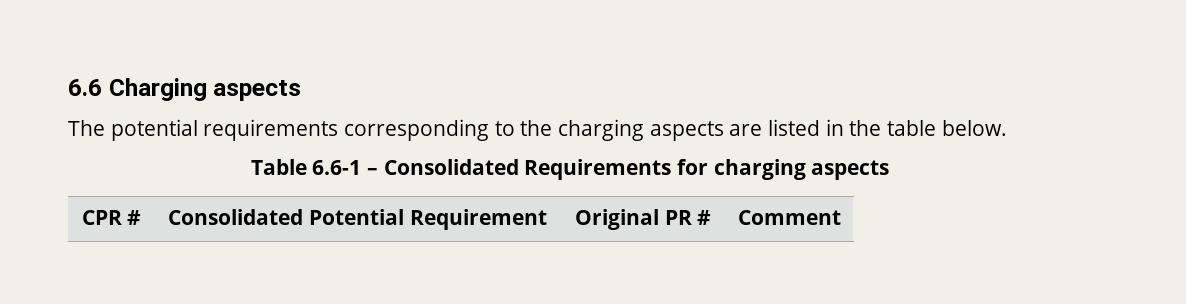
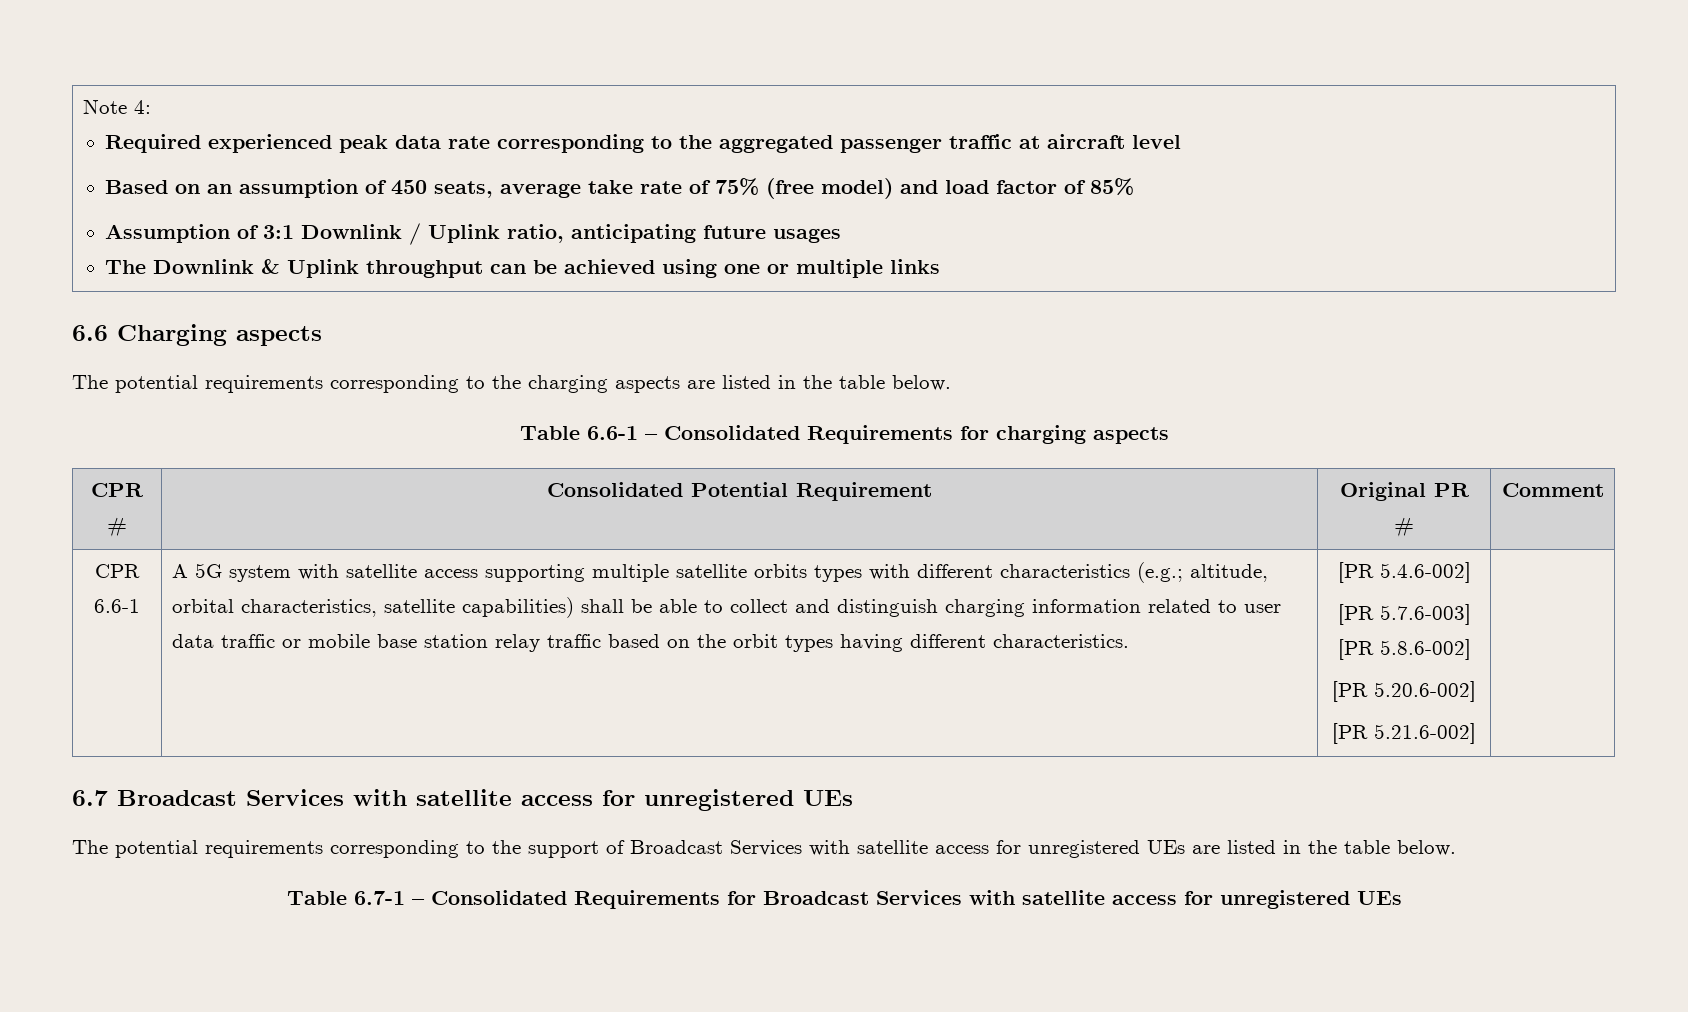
(68, 87) none -> [82,99,151,114] [105,134,1182,153] [105,178,1135,199] [105,223,842,245] [105,259,941,278] Note 4: // Required experienced peak data rate corresponding to the aggregated passenger traffic at aircraft level // Based on an assumption of 450 seats, average take rate of 75% (free model) and load factor of 85% // Assumption of 3:1 Downlink / Uplink ratio, anticipating future usages // The Downlink & Uplink throughput can be achieved using one or multiple links //
(841, 217) none -> [95,564,140,578] [94,599,140,613] [171,562,1268,583] [171,597,1281,618] [171,634,1129,652] [1337,562,1471,583] [1337,604,1471,625] [1337,639,1471,660] [1332,681,1476,702] [1332,723,1476,744] [72,789,853,811] [72,840,1456,858] [286,890,1402,909] // CPR 6.6-1 | A 5G system with satellite access supporting multiple satellite orbits types with different characteristics (e.g.; altitude, orbital characteristics, satellite capabilities) shall be able to collect and distinguish charging information related to user data traffic or mobile base station relay traffic based on the orbit types having different characteristics. | [PR 5.4.6-002] // [PR 5.7.6-003] [PR 5.8.6-002] // [PR 5.20.6-002] // [PR 5.21.6-002] | // 6.7 Broadcast Services with satellite access for unregistered UEs // The potential requirements corresponding to the support of Broadcast Services with satellite access for unregistered UEs are listed in the table below. // Table 6.7-1 – Consolidated Requirements for Broadcast Services with satellite access for unregistered UEs

